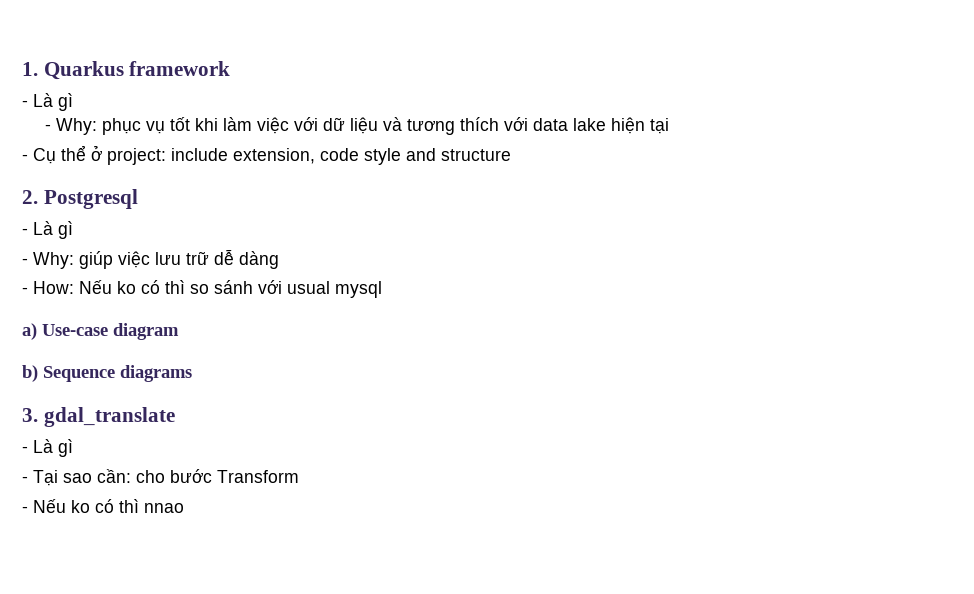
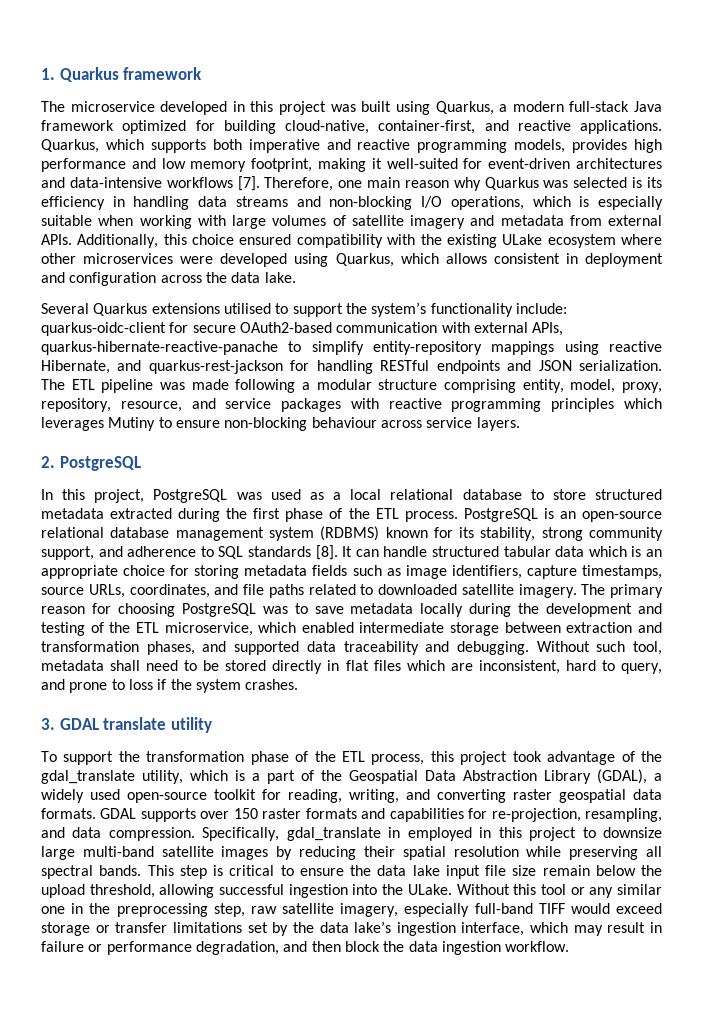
[22,93,73,111] [44,117,669,135] [22,145,511,165] [22,189,138,209] [22,221,73,239] [22,249,279,269] [22,280,382,298] [22,323,179,340] [22,365,192,382] [22,407,175,427] [22,439,73,457] [22,469,299,486] [22,499,184,513] - Là gì // - Why: phục vụ tốt khi làm việc với dữ liệu và tương thích với data lake hiện tại // - Cụ thể ở project: include extension, code style and structure // 2. Postgresql // - Là gì // - Why: giúp việc lưu trữ dễ dàng // - How: Nếu ko có thì so sánh với usual mysql // a) Use-case diagram // b) Sequence diagrams // 3. gdal_translate // - Là gì // - Tại sao cần: cho bước Transform // - Nếu ko có thì nnao -> [41,101,663,115] [41,120,662,134] [41,139,662,153] [41,158,662,172] [41,176,662,191] [41,196,664,210] [41,215,662,229] [41,234,663,248] [41,253,664,267] [41,272,296,286] [41,302,567,317] [41,322,564,336] [41,341,662,355] [41,360,663,374] [41,379,662,393] [41,398,662,412] [41,417,520,431] [41,456,141,471] [41,489,662,503] [41,508,663,522] [41,526,663,541] [41,545,663,560] [41,565,662,579] [41,584,663,598] [41,603,662,617] [41,622,662,636] [41,641,662,655] [41,660,663,674] [41,679,299,693] [41,717,212,733] [41,751,663,765] [41,769,662,784] [41,789,662,803] [41,808,662,822] [41,827,662,841] [41,846,662,860] [41,865,662,879] [41,884,663,898] [41,903,662,917] [41,921,662,936] [41,941,570,955] The microservice developed in this project was built using Quarkus, a modern full-stack Java framework optimized for building cloud-native, container-first, and reactive applications. Quarkus, which supports both imperative and reactive programming models, provides high performance and low memory footprint, making it well-suited for event-driven architectures and data-intensive workflows [7]. Therefore, one main reason why Quarkus was selected is its efficiency in handling data streams and non-blocking I/O operations, which is especially suitable when working with large volumes of satellite imagery and metadata from external APIs. Additionally, this choice ensured compatibility with the existing ULake ecosystem where other microservices were developed using Quarkus, which allows consistent in deployment and configuration across the data lake. // Several Quarkus extensions utilised to support the system’s functionality include: quarkus-oidc-client for secure OAuth2-based communication with external APIs, quarkus-hibernate-reactive-panache to simplify entity-repository mappings using reactive Hibernate, and quarkus-rest-jackson for handling RESTful endpoints and JSON serialization. The ETL pipeline was made following a modular structure comprising entity, model, proxy, repository, resource, and service packages with reactive programming principles which leverages Mutiny to ensure non-blocking behaviour across service layers. // 2. PostgreSQL // In this project, PostgreSQL was used as a local relational database to store structured metadata extracted during the first phase of the ETL process. PostgreSQL is an open-source relational database management system (RDBMS) known for its stability, strong community support, and adherence to SQL standards [8]. It can handle structured tabular data which is an appropriate choice for storing metadata fields such as image identifiers, capture timestamps, source URLs, coordinates, and file paths related to downloaded satellite imagery. The primary reason for choosing PostgreSQL was to save metadata locally during the development and testing of the ETL microservice, which enabled intermediate storage between extraction and transformation phases, and supported data traceability and debugging. Without such tool, metadata shall need to be stored directly in flat files which are inconsistent, hard to query, and prone to loss if the system crashes. // 3. GDAL translate utility // To support the transformation phase of the ETL process, this project took advantage of the gdal_translate utility, which is a part of the Geospatial Data Abstraction Library (GDAL), a widely used open-source toolkit for reading, writing, and converting raster geospatial data formats. GDAL supports over 150 raster formats and capabilities for re-projection, resampling, and data compression. Specifically, gdal_translate in employed in this project to downsize large multi-band satellite images by reducing their spatial resolution while preserving all spectral bands. This step is critical to ensure the data lake input file size remain below the upload threshold, allowing successful ingestion into the ULake. Without this tool or any similar one in the preprocessing step, raw satellite imagery, especially full-band TIFF would exceed storage or transfer limitations set by the data lake’s ingestion interface, which may result in failure or performance degradation, and then block the data ingestion workflow.

